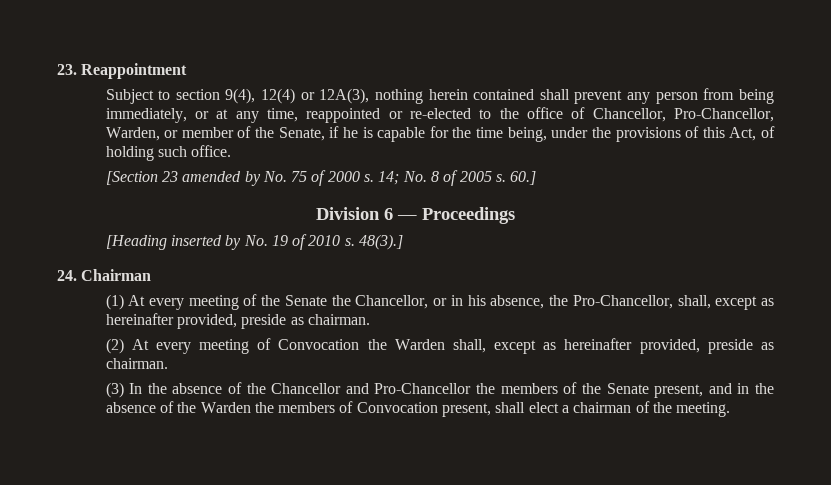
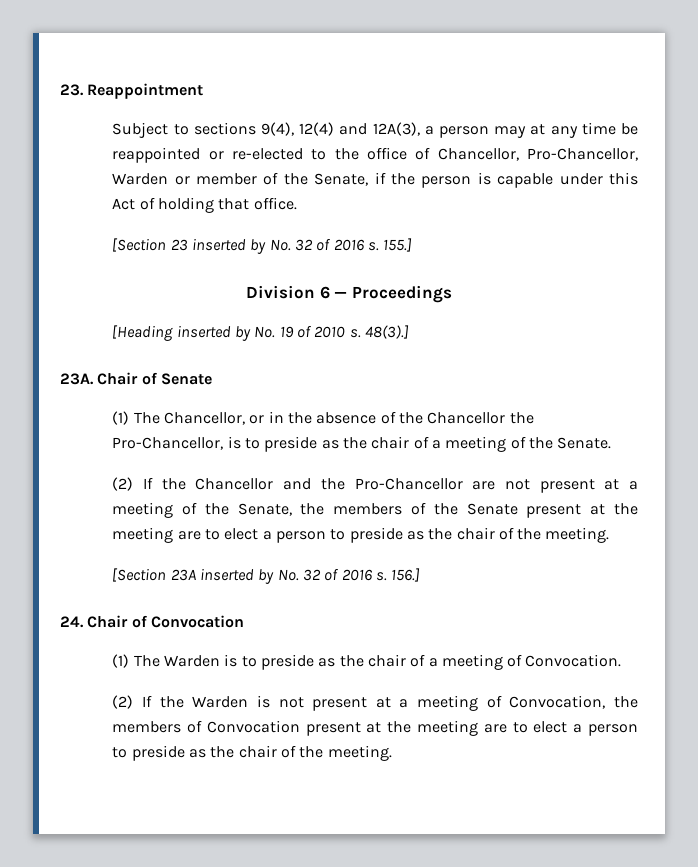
[175,89,220,100] section -> [193,122,256,135] sections
[300,88,775,104] [105,108,298,123] or 12A(3), nothing herein contained shall prevent any person from being immediately, or at any time, -> [339,122,639,138] and 12A(3), a person may at any time be
[105,127,160,141] Warden, -> [112,173,169,185] Warden
[342,126,757,142] he is capable for the time being, under the provisions of this Act, -> [391,172,639,188] [112,198,136,210] the person is capable under this Act
[157,146,187,157] such -> [218,198,250,210] that
[182,170,537,186] amended by No. 75 of 2000 s. 14; No. 8 of 2005 s. 60.] -> [191,238,413,254] inserted by No. 32 of 2016 s. 155.]
[57,269,152,281] [105,294,774,310] [105,313,370,329] [105,338,774,354] [105,358,168,369] [105,382,143,398] 24. Chairman // (1) At every meeting of the Senate the Chancellor, or in his absence, the Pro-Chancellor, shall, except as hereinafter provided, preside as chairman. // (2) At every meeting of Convocation the Warden shall, except as hereinafter provided, preside as chairman. // (3) In -> [60,372,212,385] [112,411,284,425] 23A. Chair of Senate // (1) The Chancellor, or in
[345,383,472,394] and Pro-Chancellor -> [509,412,534,424] [112,436,612,452] [112,477,638,493] [112,502,292,518] the Pro-Chancellor, is to preside as the chair of a meeting of the Senate. // (2) If the Chancellor and the Pro-Chancellor are not present at a meeting of the Senate,
[654,383,774,398] [105,401,632,417] present, and in the absence of the Warden the members of Convocation present, shall elect a chairman -> [526,503,639,518] [112,527,610,543] [112,568,421,584] [60,615,244,628] [112,654,622,670] [112,695,639,711] [112,720,639,736] [112,745,277,761] present at the meeting are to elect a person to preside as the chair of the meeting. // [Section 23A inserted by No. 32 of 2016 s. 156.] // 24. Chair of Convocation // (1) The Warden is to preside as the chair of a meeting of Convocation. // (2) If the Warden is not present at a meeting of Convocation, the members of Convocation present at the meeting are to elect a person to preside as the chair

